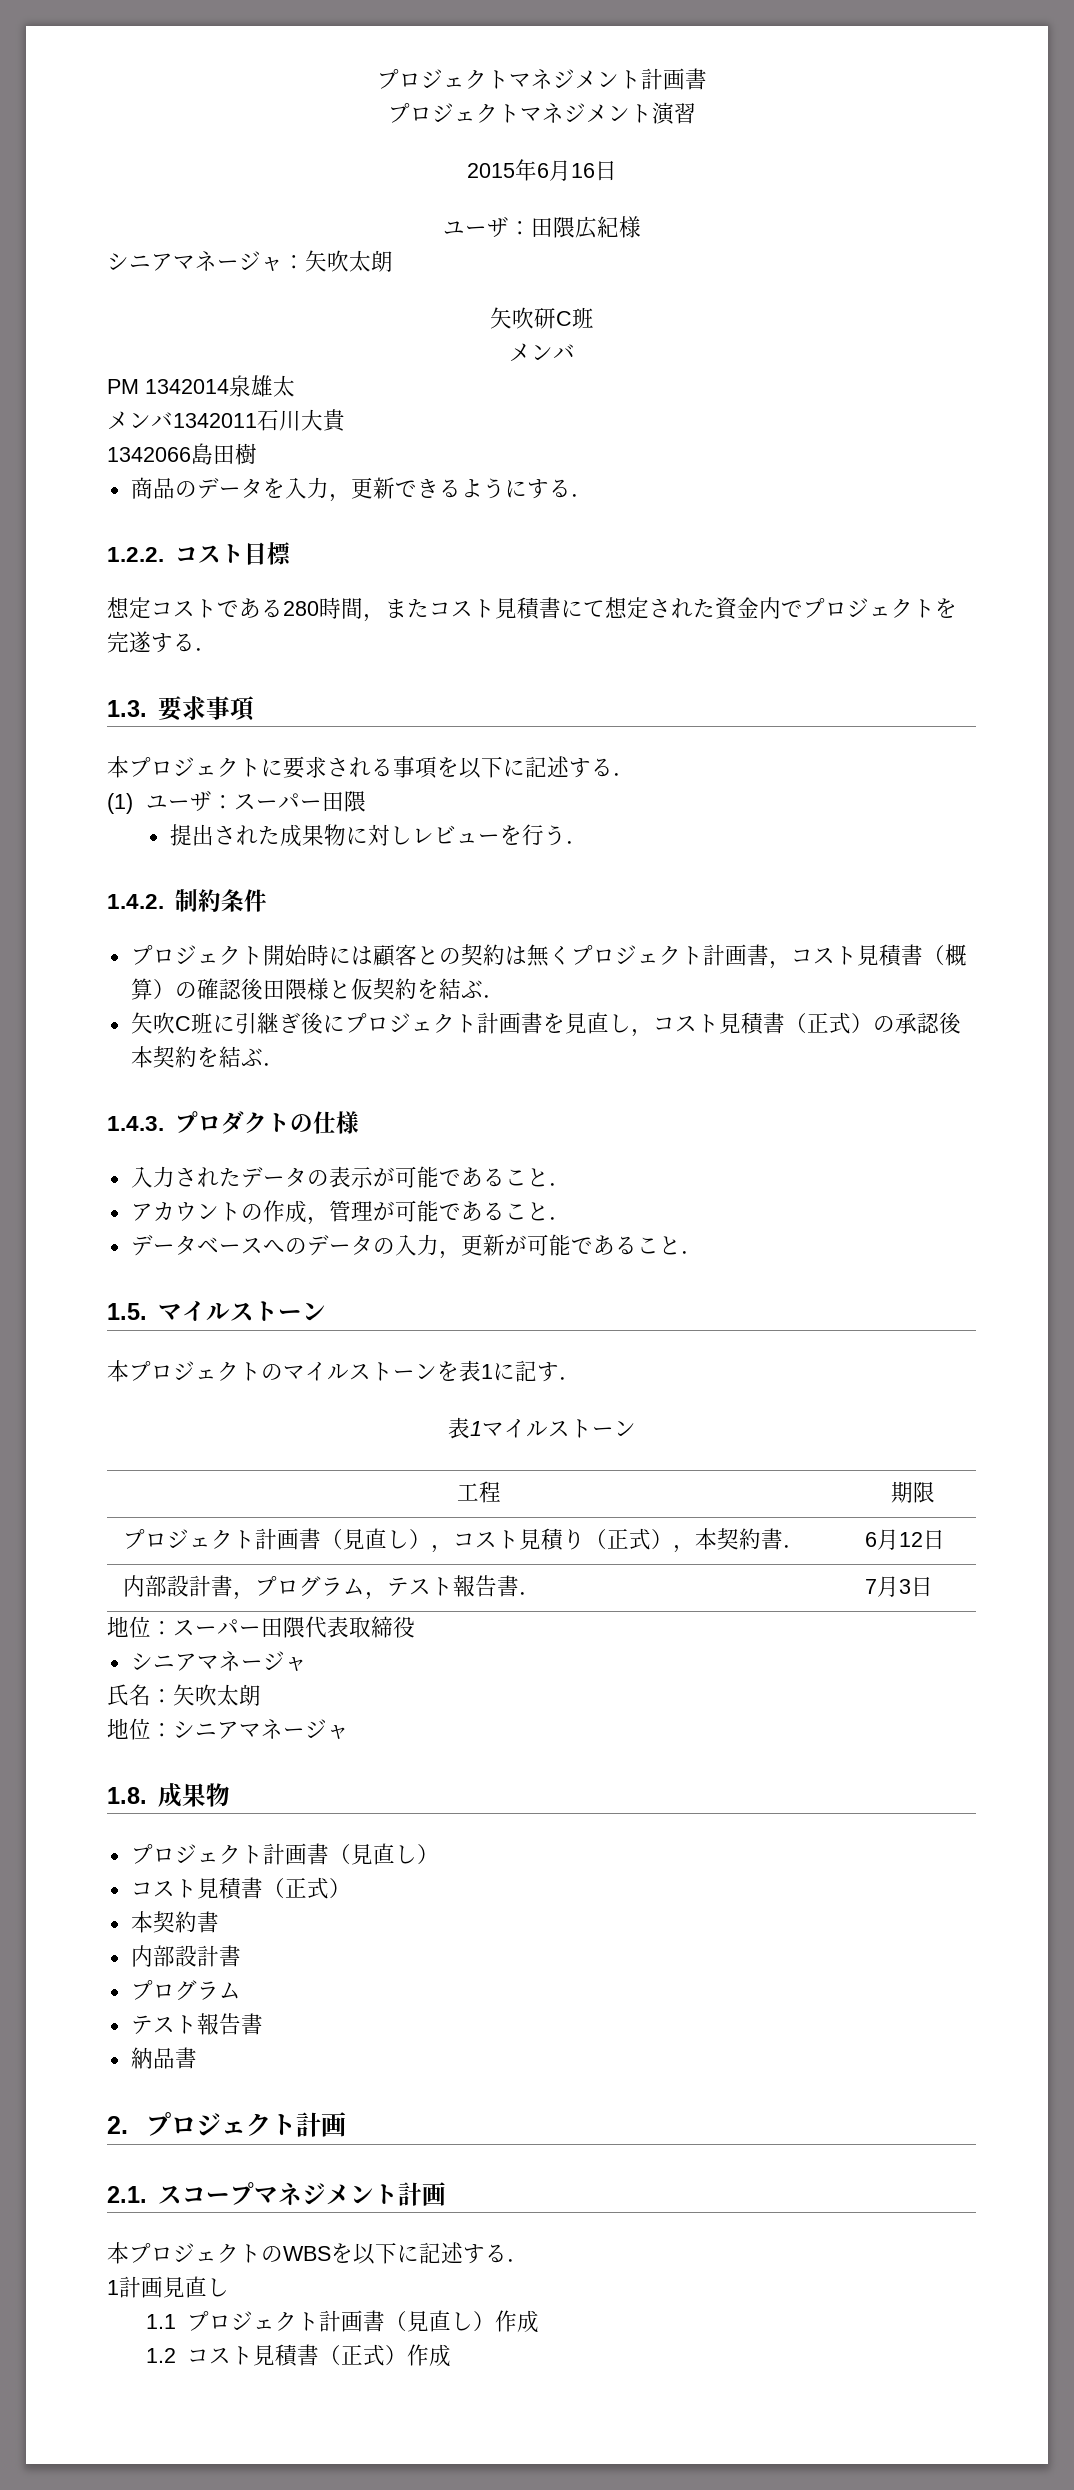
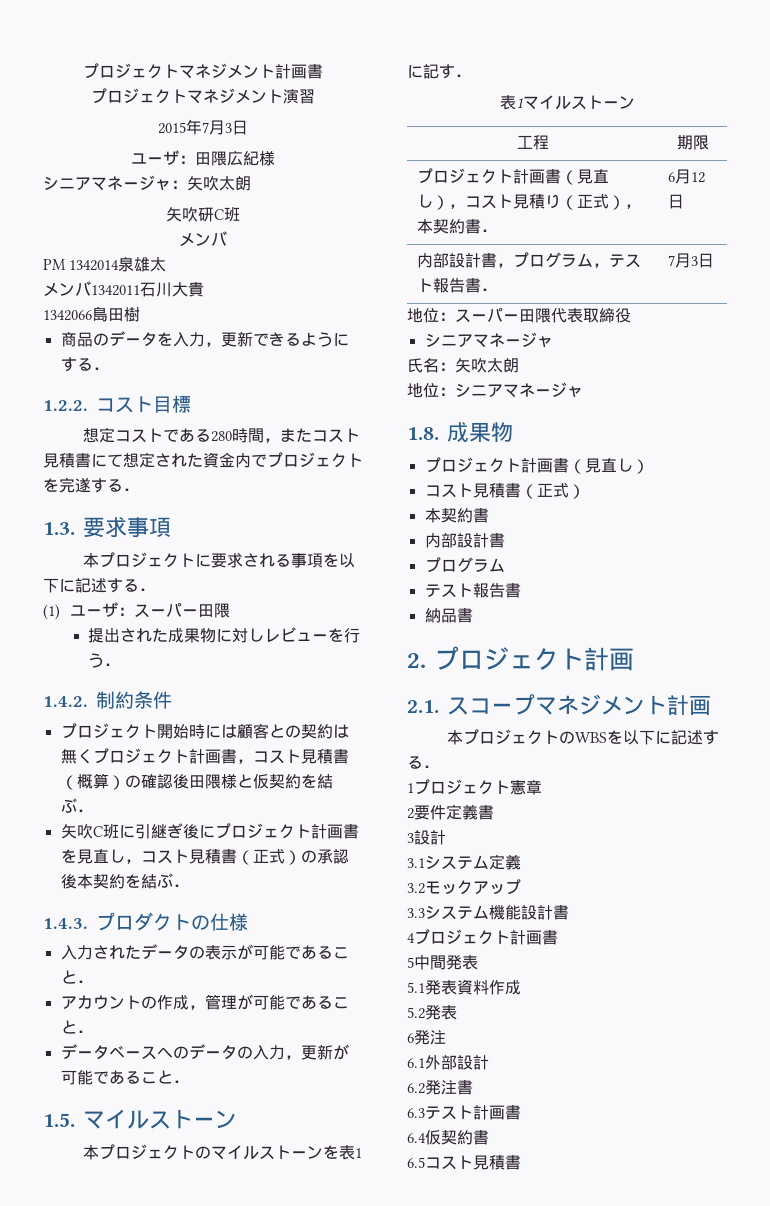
[536,160,595,181] 6月16 -> [202,120,232,135] 7月3
[119,2276,229,2298] [146,2310,539,2333] [146,2344,451,2367] 計画見直し // 1.1プロジェクト計画書（見直し）作成 // 1.2コスト見積書（正式）作成 -> [414,779,542,795] [407,804,494,820] [407,830,446,845] [407,854,521,870] [407,879,521,895] [407,904,569,920] [407,929,558,945] [407,955,478,970] [407,979,521,995] [407,1005,457,1020] [407,1030,446,1045] [407,1055,489,1070] [407,1080,473,1095] [407,1105,521,1120] [407,1130,489,1145] [407,1155,521,1170] プロジェクト憲章 // 2要件定義書 // 3設計 // 3.1システム定義 // 3.2モックアップ // 3.3システム機能設計書 // 4プロジェクト計画書 // 5中間発表 // 5.1発表資料作成 // 5.2発表 // 6発注 // 6.1外部設計 // 6.2発注書 // 6.3テスト計画書 // 6.4仮契約書 // 6.5コスト見積書

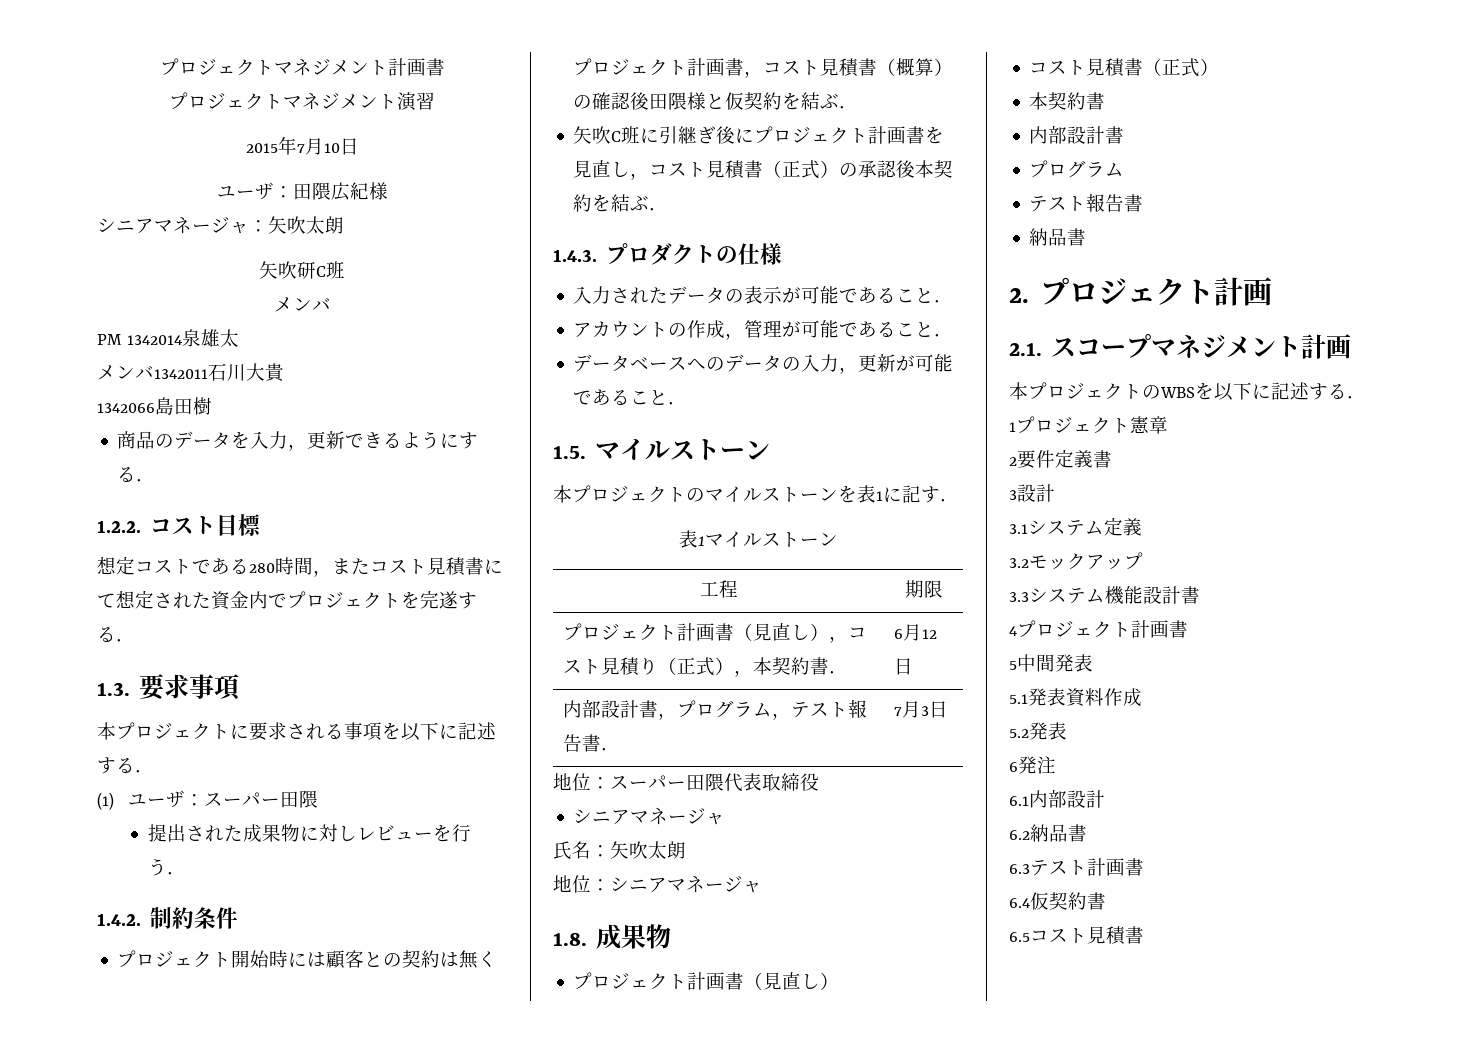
[225,123,232,133] 3 -> [323,143,340,153] 10
[425,1055,441,1070] 外 -> [1029,790,1048,808] 内
[425,1080,457,1095] 発注 -> [1030,824,1068,842] 納品

